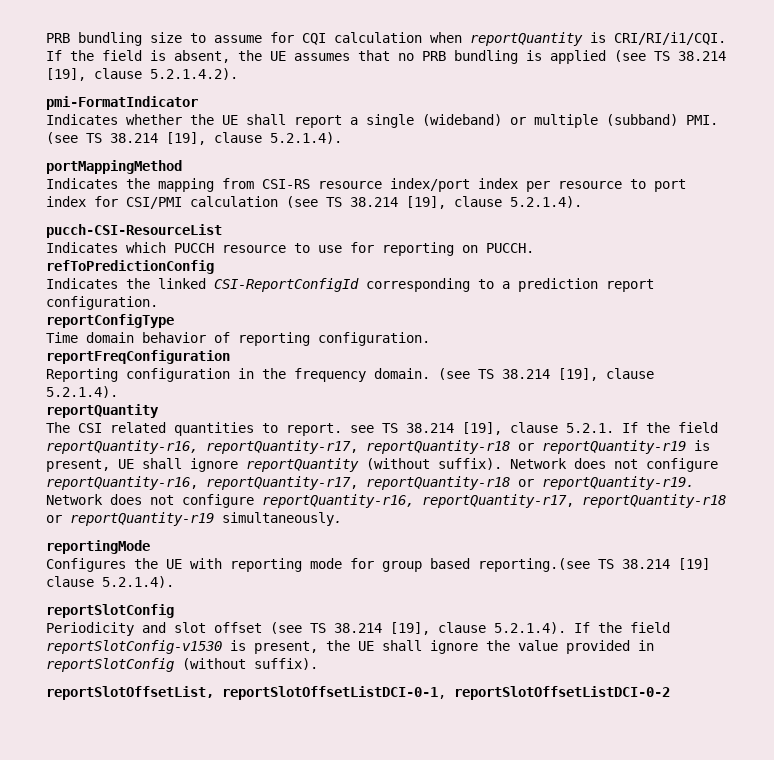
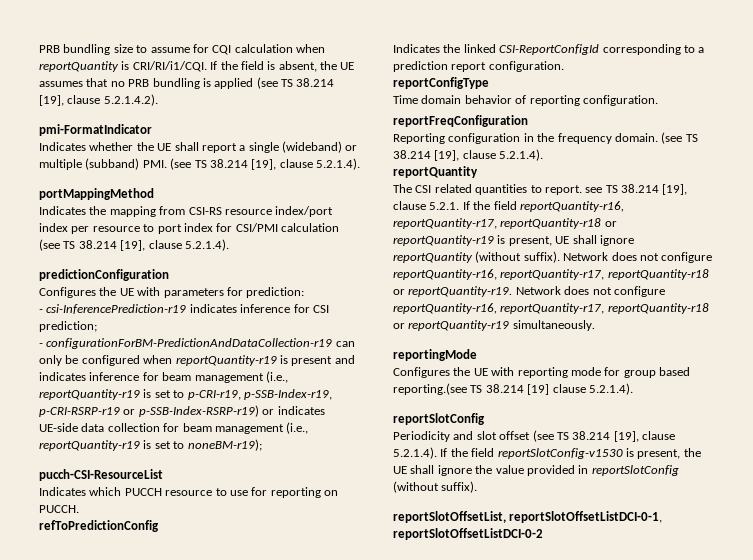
(582, 202) none -> [39,269,169,281] [39,287,305,298] [39,304,329,314] [39,321,97,332] [39,338,355,349] [39,355,355,366] [39,371,288,383] [39,389,332,400] [39,405,325,417] [39,422,309,434] [39,439,262,451] // predictionConfiguration // Configures the UE with parameters for prediction: // - csi-InferencePrediction-r19 indicates inference for CSI prediction; // - configurationForBM-PredictionAndDataCollection-r19 can only be configured when reportQuantity-r19 is present and indicates inference for beam management (i.e., reportQuantity-r19 is set to p-CRI-r19, p-SSB-Index-r19, p-CRI-RSRP-r19 or p-SSB-Index-RSRP-r19) or indicates UE-side data collection for beam management (i.e., reportQuantity-r19 is set to noneBM-r19);

